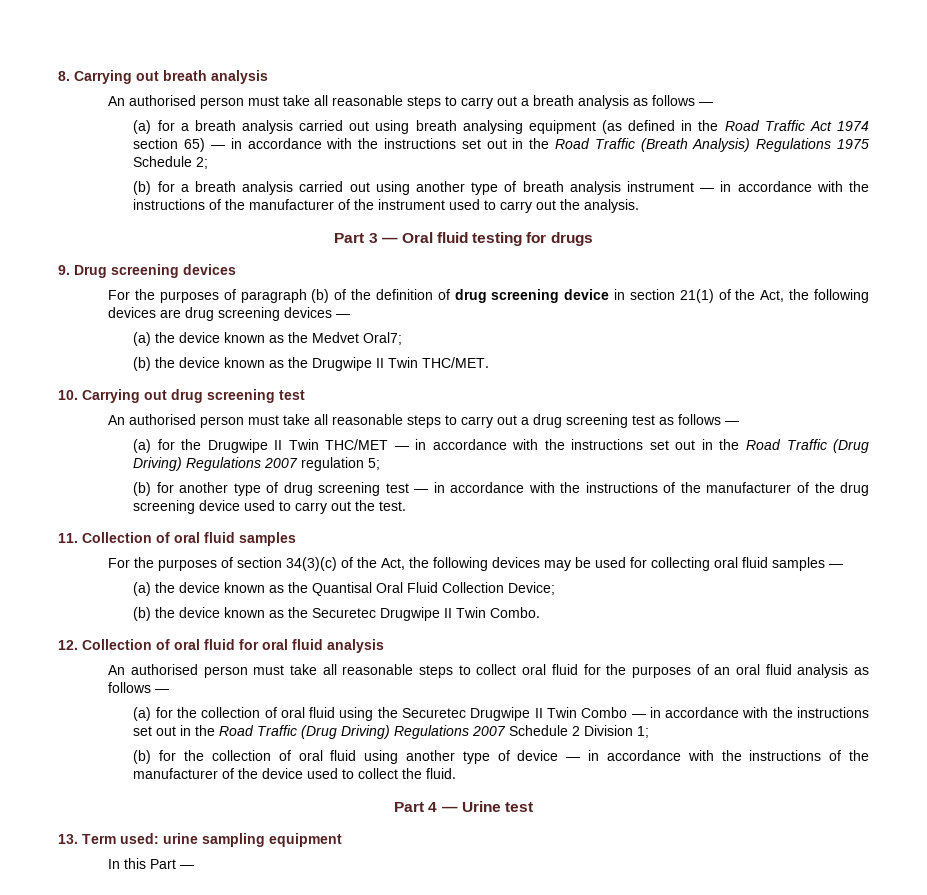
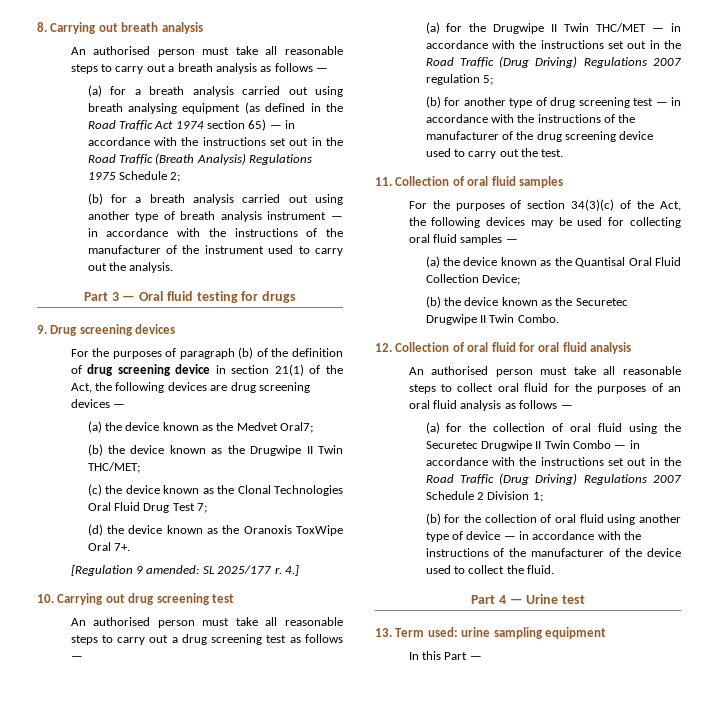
[422,357,490,368] THC/MET. -> [87,462,140,473] [87,484,343,496] [87,502,208,513] [87,524,343,536] [87,542,130,551] [70,565,299,576] THC/MET; // (c) the device known as the Clonal Technologies Oral Fluid Drug Test 7; // (d) the device known as the Oranoxis ToxWipe Oral 7+. // [Regulation 9 amended: SL 2025/177 r. 4.]

